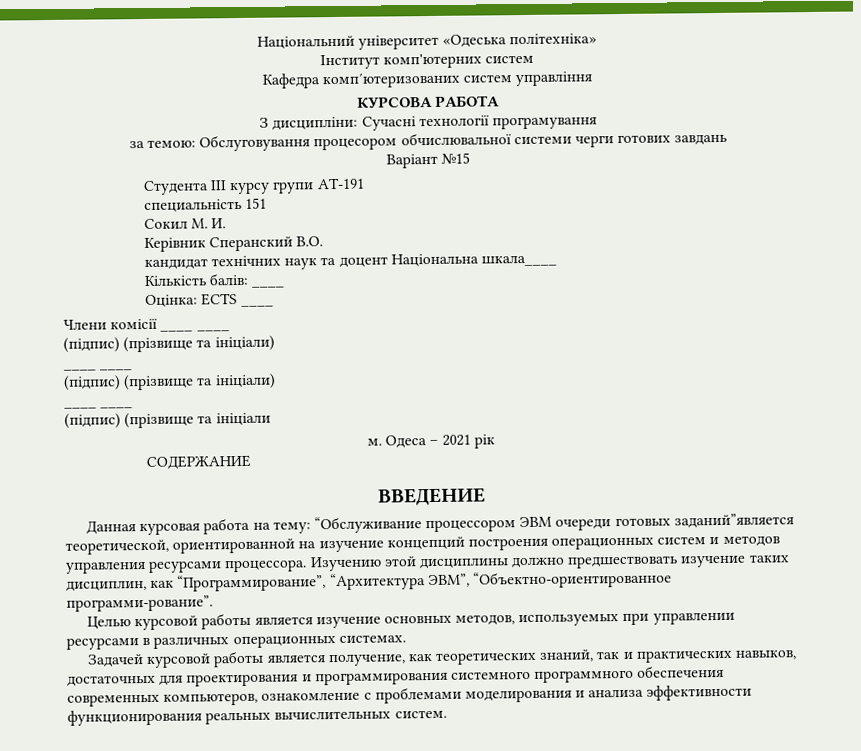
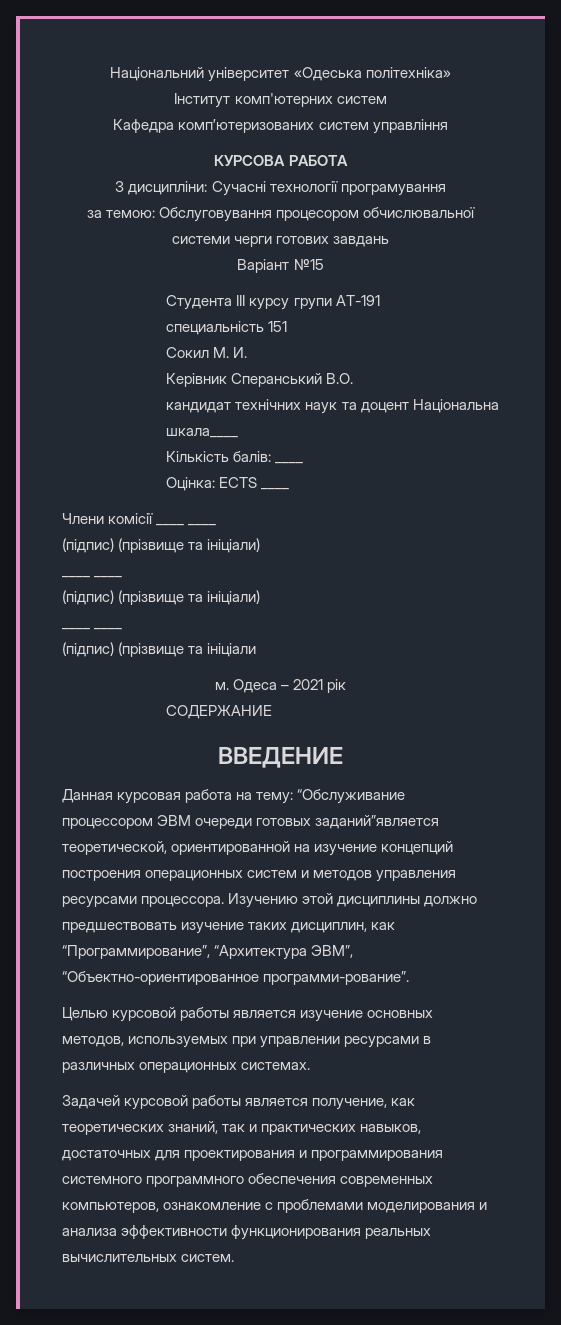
[208,236,293,252] Сперанский -> [231,373,323,387] Сперанський

